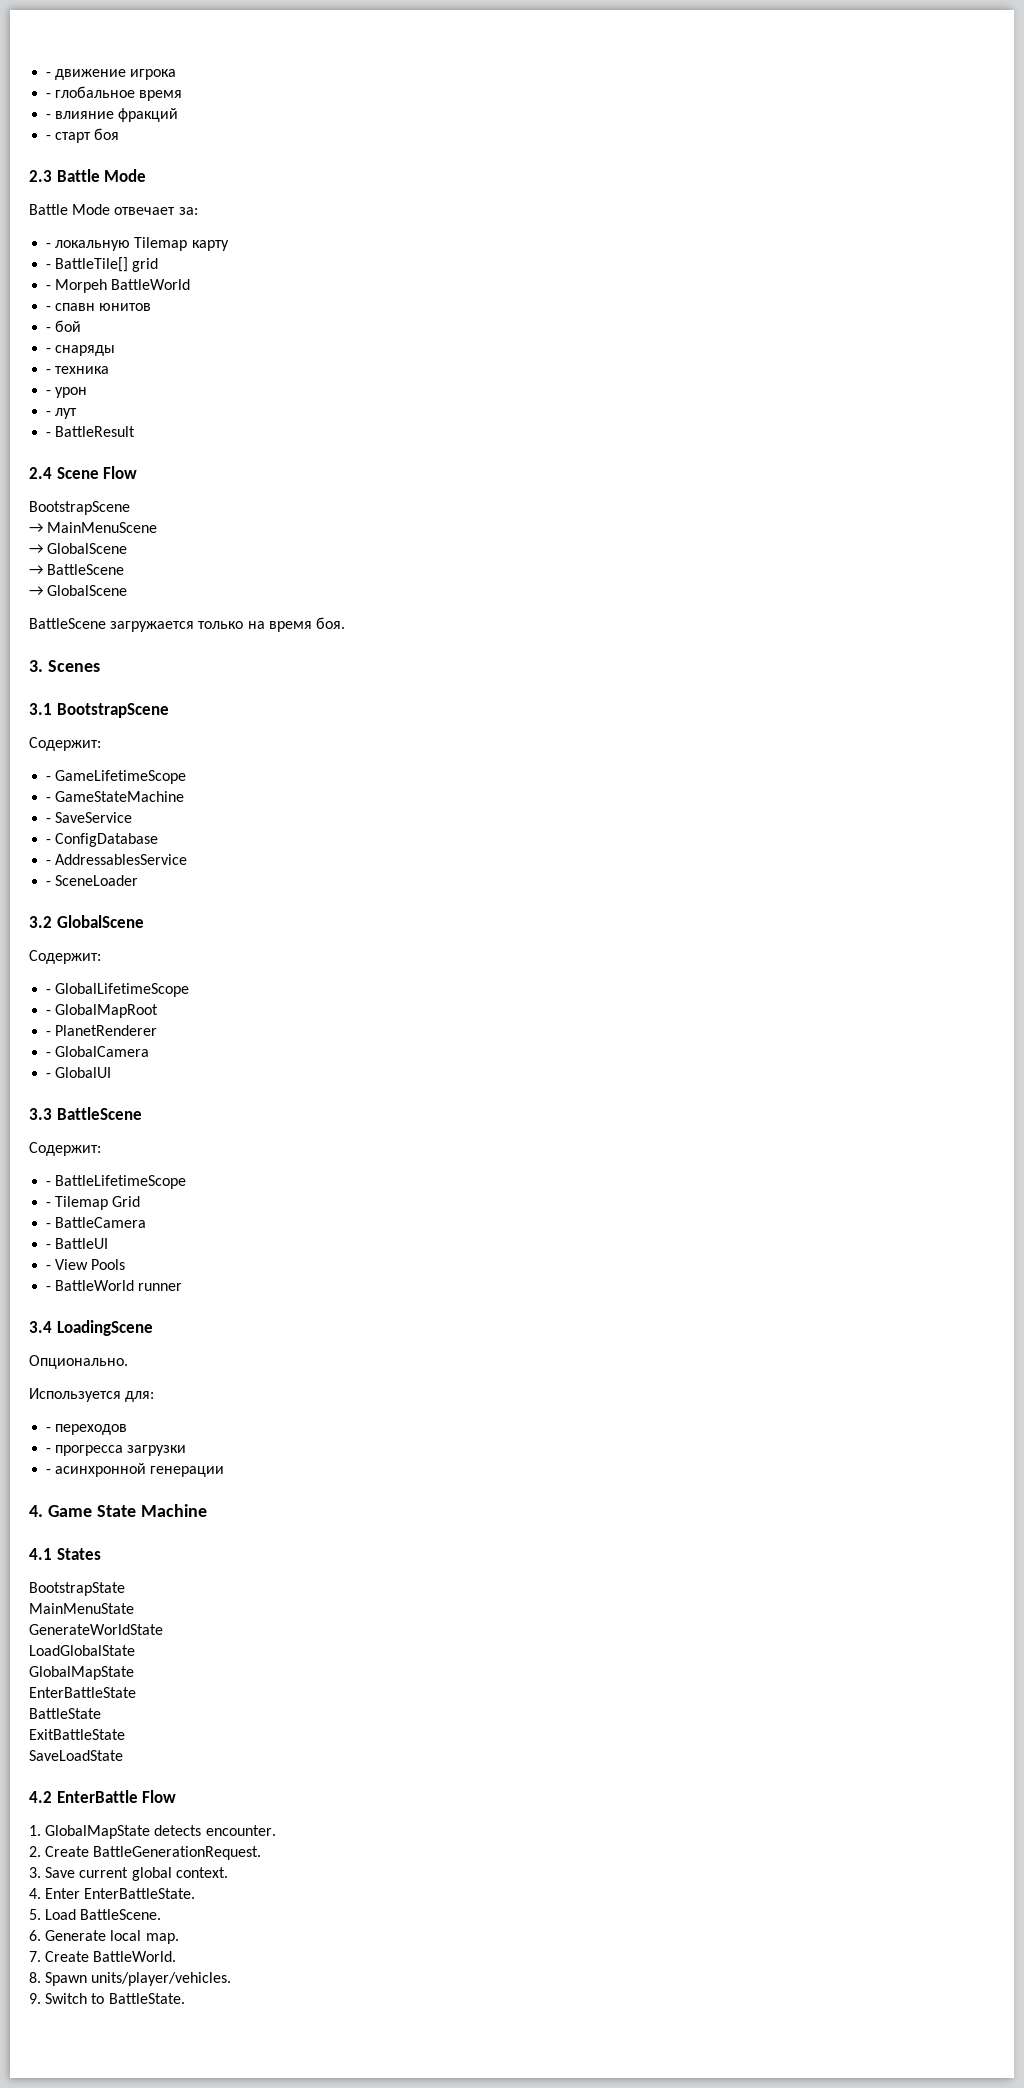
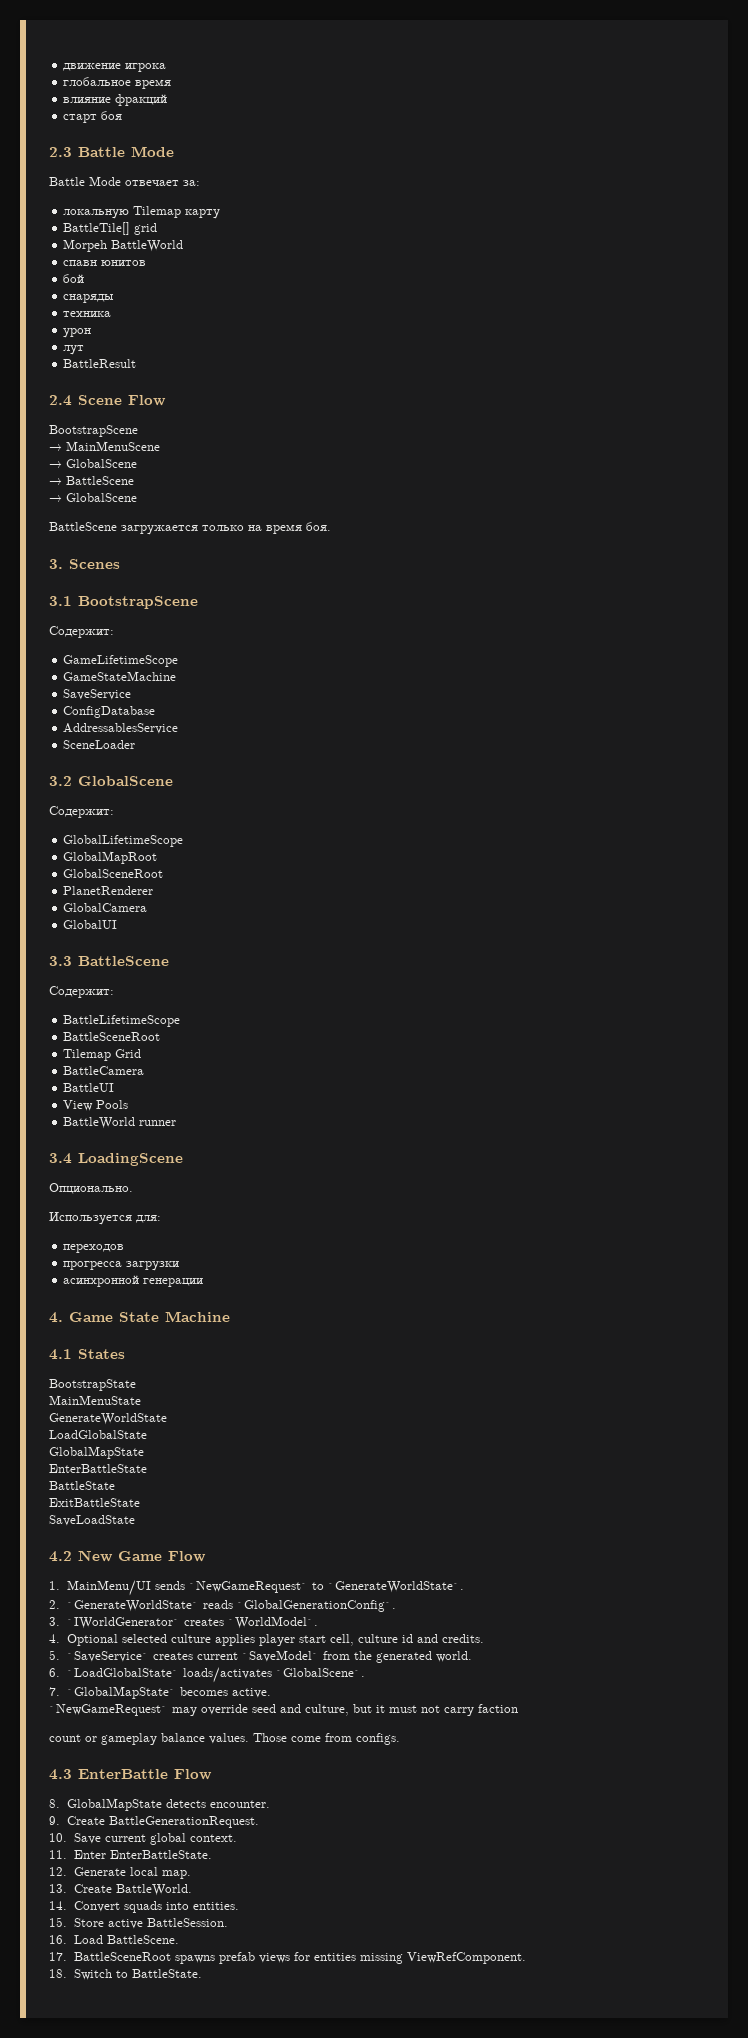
[46,72,52,77] - -> (63, 67) none
[46,93,52,98] - -> (167, 67) none
[46,114,52,119] - -> (172, 84) none
[46,135,52,140] - -> (168, 100) none
[46,243,52,248] - -> (200, 183) none
[46,264,52,269] - -> (221, 214) none
[46,285,52,290] - -> (158, 229) none
[46,306,52,311] - -> (184, 246) none
[46,327,52,332] - -> (147, 263) none
[46,348,52,353] - -> (85, 278) none
[46,369,52,374] - -> (115, 298) none
[46,390,52,395] - -> (112, 314) none
[46,411,52,416] - -> (92, 333) none
[46,432,52,437] - -> (85, 350) none
[46,776,52,781] - -> (114, 632) none
[46,797,52,802] - -> (179, 661) none
[46,818,52,823] - -> (177, 676) none
[46,839,52,844] - -> (132, 694) none
[46,860,52,865] - -> (156, 712) none
[46,881,52,886] - -> (179, 728) none
[46,989,52,994] - -> (114, 812) none
[46,1010,52,1015] - -> (184, 841) none
[46,1031,52,1036] - -> [63,869,164,878] GlobalSceneRoot //
[46,1052,52,1057] - -> (154, 890) none
[46,1073,52,1078] - -> (148, 907) none
[46,1181,52,1186] - -> (114, 992) none
[46,1202,52,1207] - -> [63,1032,161,1041] BattleSceneRoot //
[46,1223,52,1228] - -> (142, 1053) none
[46,1244,52,1249] - -> (145, 1070) none
[46,1265,52,1270] - -> (115, 1087) none
[46,1286,52,1291] - -> (129, 1104) none
[46,1427,52,1432] - -> (161, 1219) none
[46,1448,52,1453] - -> (125, 1248) none
[46,1469,52,1474] - -> (180, 1266) none
(52, 1797) none -> [78,1550,206,1562] [49,1580,464,1596] [49,1600,396,1612] [49,1616,318,1629] [49,1634,484,1646] [49,1650,472,1663] [49,1667,365,1683] [49,1686,271,1699] [49,1704,518,1716] [49,1733,400,1745] [49,1769,72,1780] New Game Flow // 1. MainMenu/UI sends `NewGameRequest` to `GenerateWorldState`. // 2. `GenerateWorldState` reads `GlobalGenerationConfig`. // 3. `IWorldGenerator` creates `WorldModel`. // 4. Optional selected culture applies player start cell, culture id and credits. // 5. `SaveService` creates current `SaveModel` from the generated world. // 6. `LoadGlobalState` loads/activates `GlobalScene`. // 7. `GlobalMapState` becomes active. // `NewGameRequest` may override seed and culture, but it must not carry faction // count or gameplay balance values. Those come from configs. // 4.3
[29,1825,41,1836] 1. -> [49,1799,60,1808] 8.
[29,1846,41,1857] 2. -> [49,1816,60,1825] 9.
[29,1867,41,1878] 3. -> [49,1833,67,1842] 10.
[29,1888,41,1899] 4. -> [49,1850,67,1859] 11.
[29,1909,162,1920] [29,1930,41,1941] 5. Load BattleScene. // 6. -> [49,1867,67,1876] 12.
[29,1951,41,1962] 7. -> [49,1884,67,1893] 13.
[29,1972,232,1986] [29,1993,41,2004] 8. Spawn units/player/vehicles. // 9. -> [49,1901,239,1913] [49,1917,228,1929] [49,1935,179,1944] [49,1952,526,1964] [49,1969,67,1978] 14. Convert squads into entities. // 15. Store active BattleSession. // 16. Load BattleScene. // 17. BattleSceneRoot spawns prefab views for entities missing ViewRefComponent. // 18.

